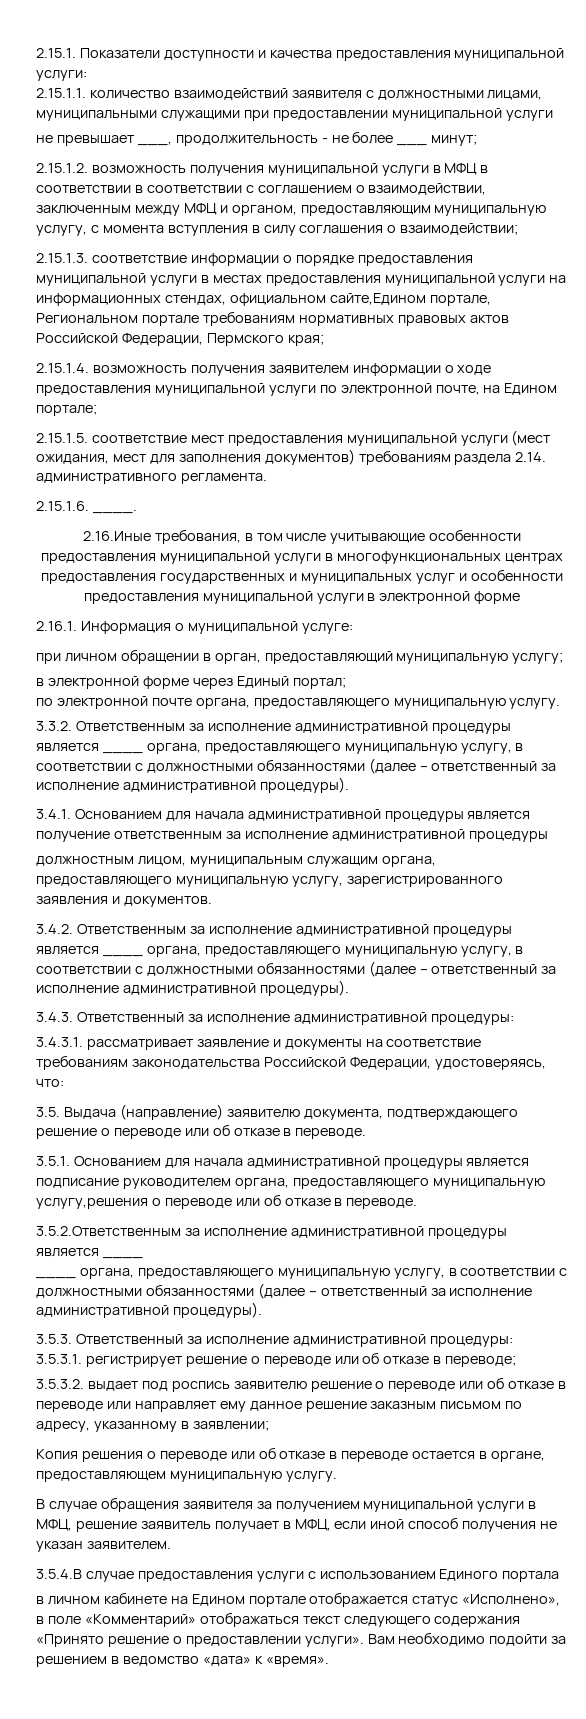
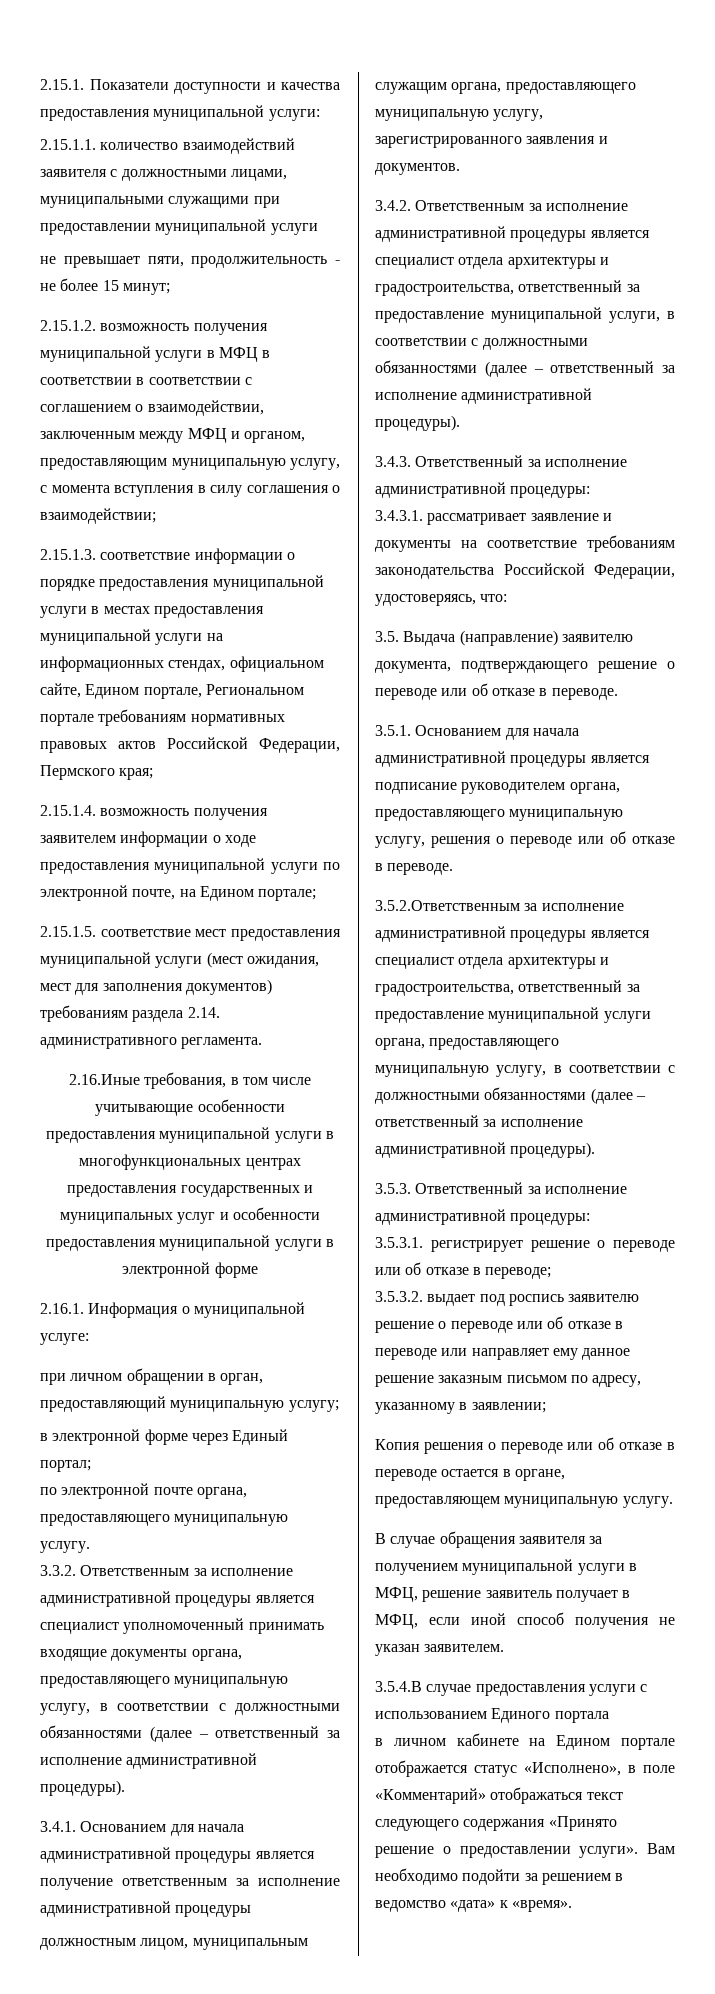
[137,141,172,146] ___, -> [147,256,184,267] пяти,
[397,143,428,146] ___ -> [102,280,119,291] 15
[329,293,426,305] сайте,Едином -> [40,683,140,699] сайте, Едином
[36,501,137,514] // 2.15.1.6. ____. -> (263, 1043) none
[102,751,143,754] ____ -> [40,1618,324,1634] [40,1649,188,1661] специалист уполномоченный принимать входящие документы
[102,946,512,957] ____ органа, предоставляющего муниципальную услугу, -> [375,257,609,269] [375,280,640,296] [375,307,660,323] специалист отдела архитектуры и градостроительства, ответственный за предоставление муниципальной услуги,
[36,1198,148,1209] услугу,решения -> [375,836,491,848] услугу, решения
[102,1256,143,1259] [36,1276,76,1279] ____ // ____ -> [375,957,609,969] [375,980,640,996] [375,1007,651,1023] специалист отдела архитектуры и градостроительства, ответственный за предоставление муниципальной услуги

